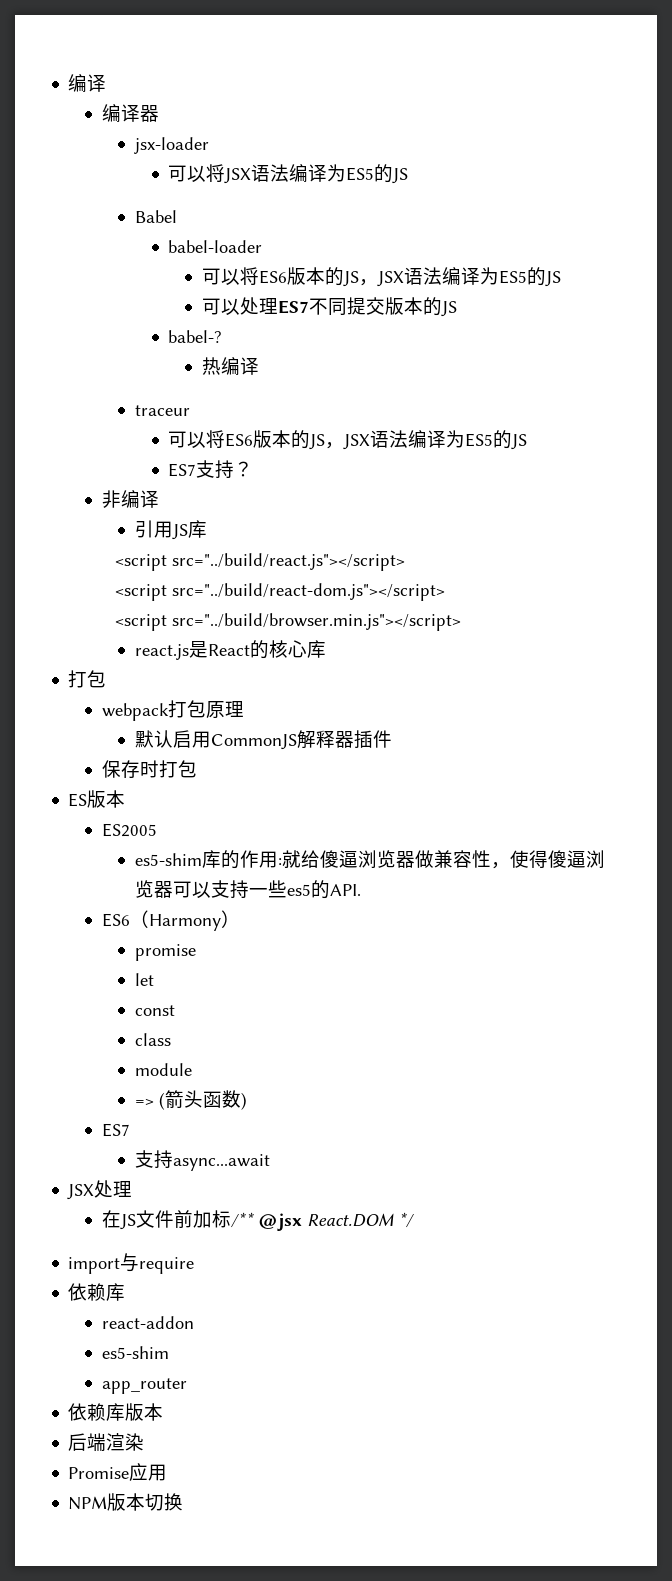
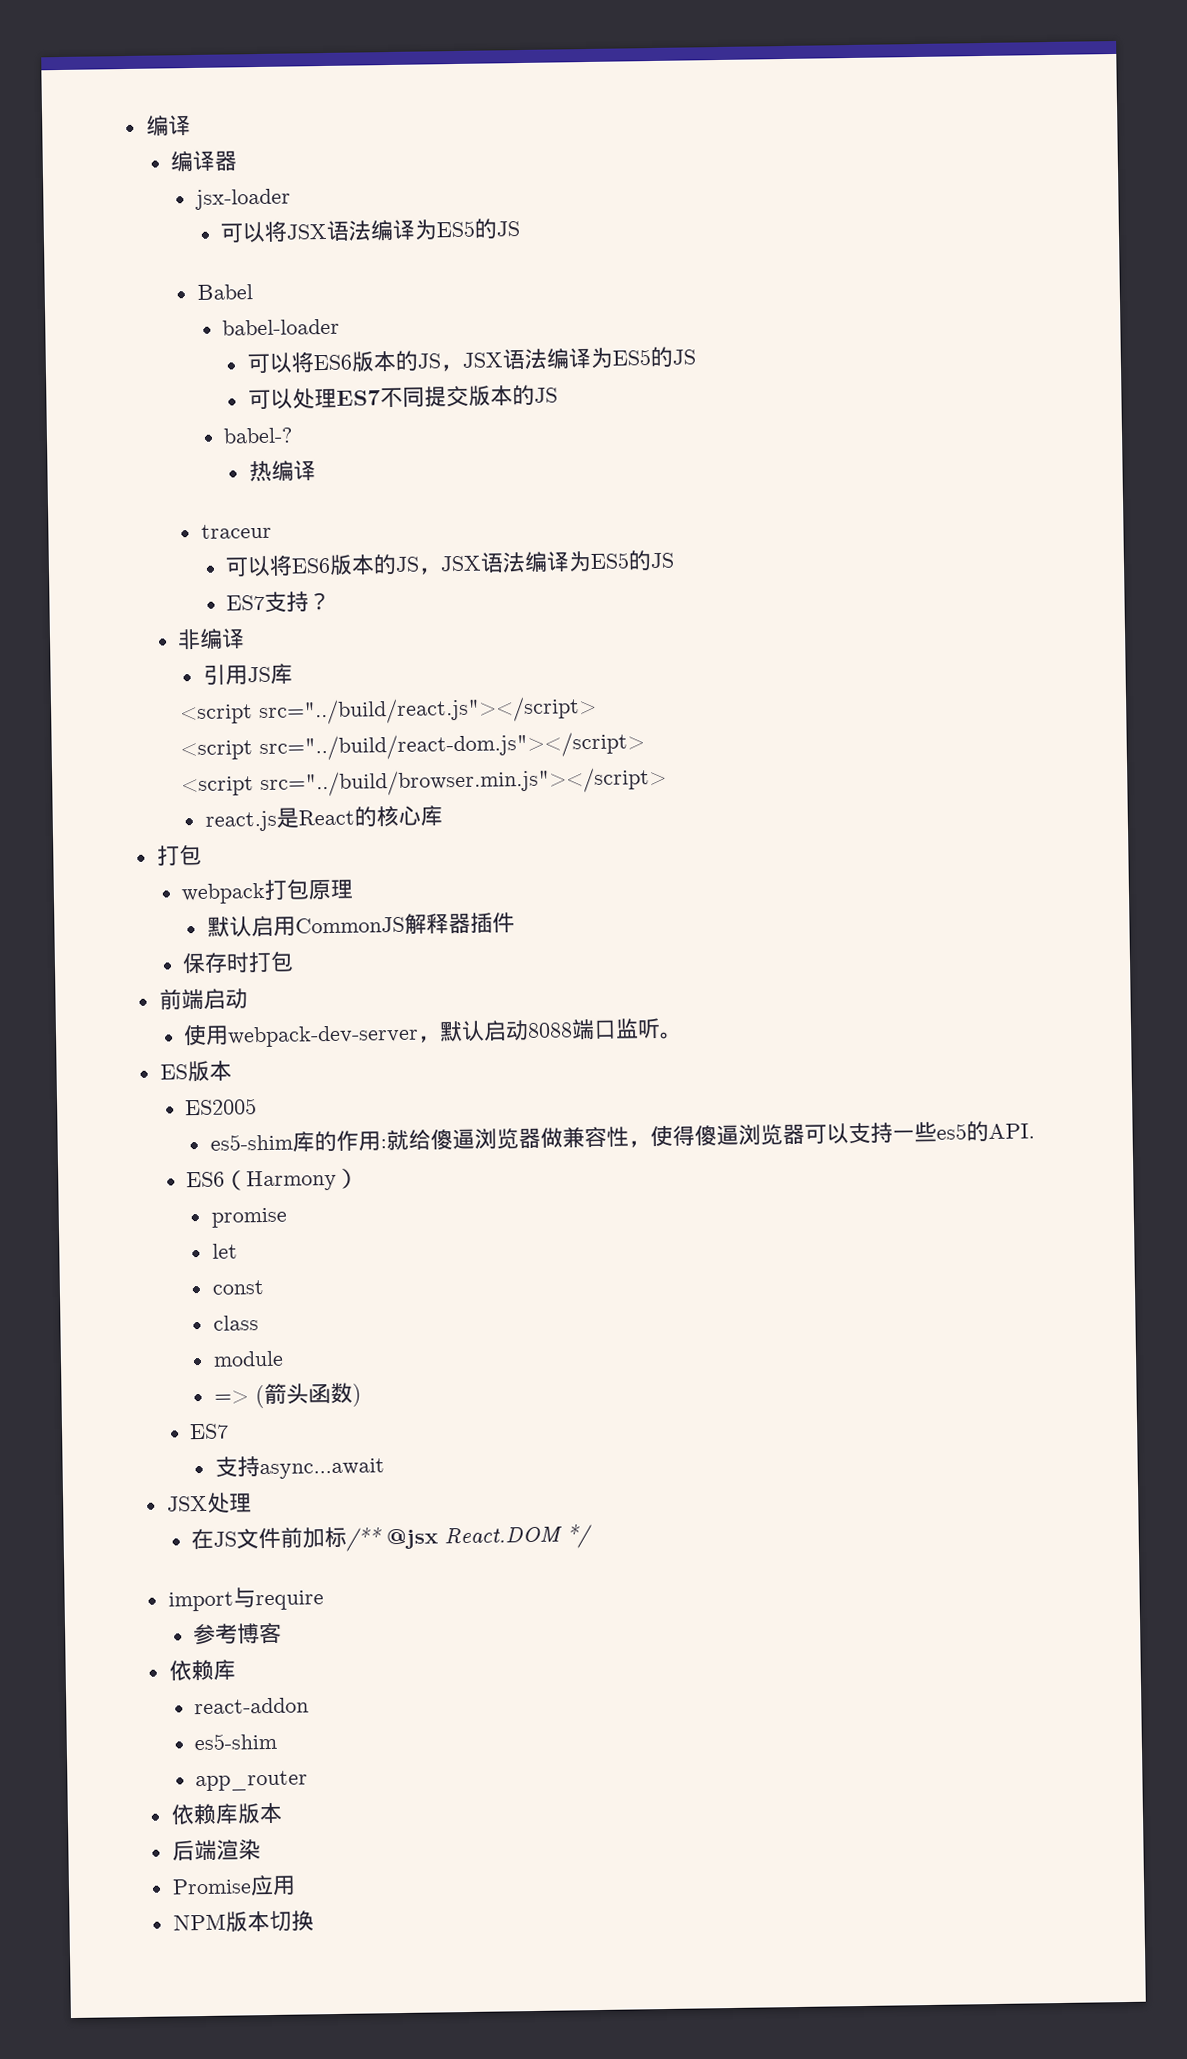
(197, 769) none -> [158,988,248,1011] [183,1017,684,1048] // 前端启动 // 使用webpack-dev-server，默认启动8088端口监听。
(195, 1265) none -> [192,1622,283,1646] // 参考博客

